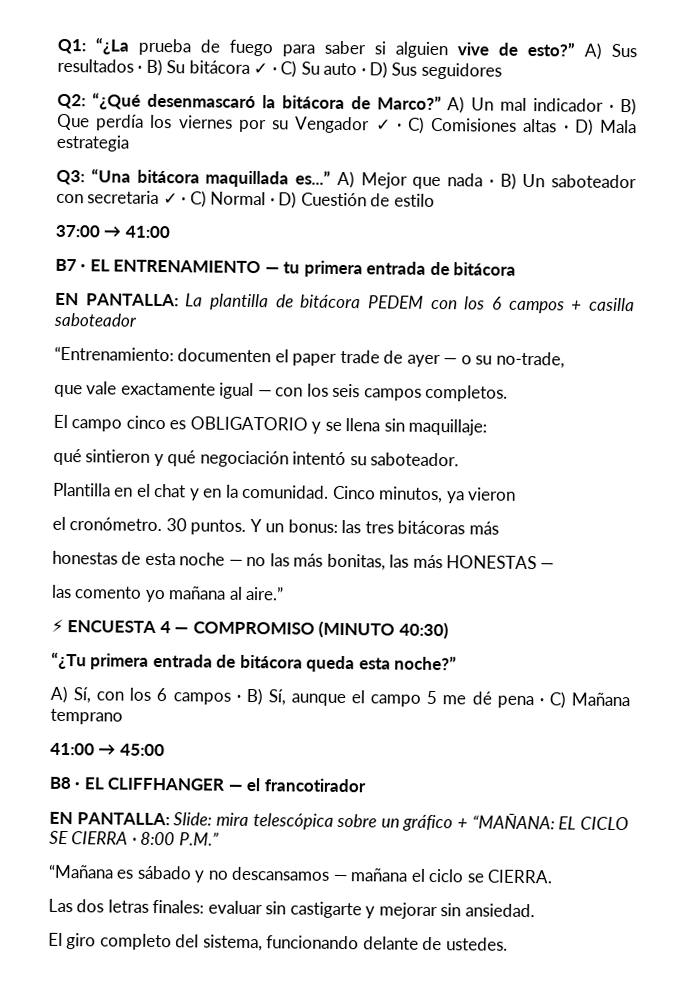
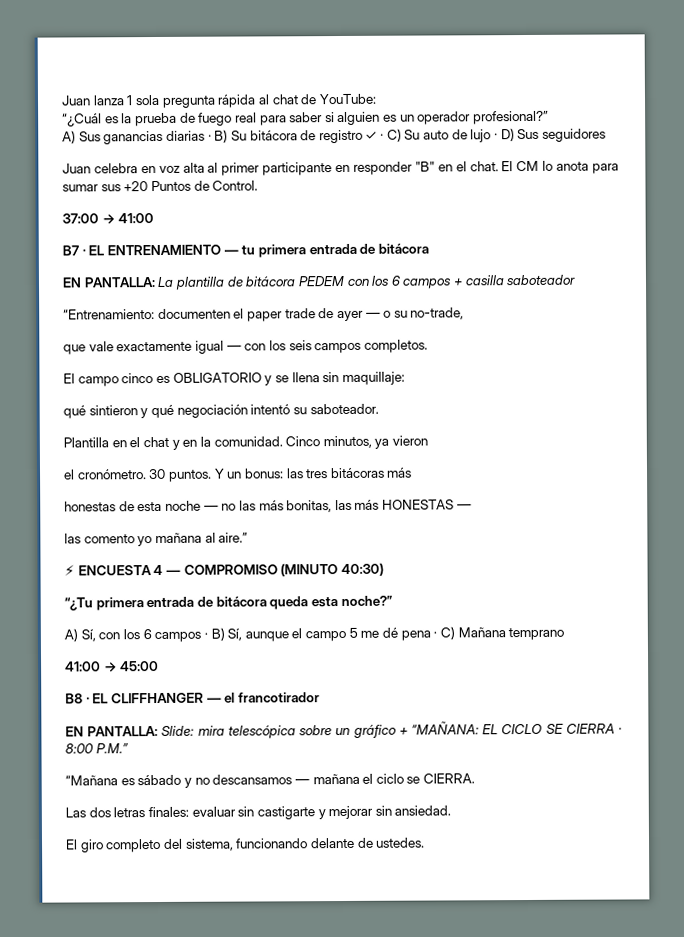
[57,37,130,55] Q1: “¿La -> [61,93,377,108] [62,113,133,127] Juan lanza 1 sola pregunta rápida al chat de YouTube: // “¿Cuál es la
(273, 48) none -> [234,112,257,123] real
[457,41,637,60] [57,58,134,73] vive de esto?” A) Sus resultados -> [383,110,550,125] [62,130,205,145] es un operador profesional?” // A) Sus ganancias diarias
(250, 67) none -> [300,129,363,144] de registro
(358, 69) none -> [451,129,492,143] de lujo
[57,92,637,116] [56,113,637,136] [56,134,129,152] [56,168,637,190] [56,190,435,209] Q2: “¿Qué desenmascaró la bitácora de Marco?” A) Un mal indicador · B) Que perdía los viernes por su Vengador ✓ · C) Comisiones altas · D) Mala estrategia // Q3: “Una bitácora maquillada es...” A) Mejor que nada · B) Un saboteador con secretaria ✓ · C) Normal · D) Cuestión de estilo -> [62,160,620,176] [62,180,259,192] Juan celebra en voz alta al primer participante en responder "B" en el chat. El CM lo anota para sumar sus +20 Puntos de Control.

